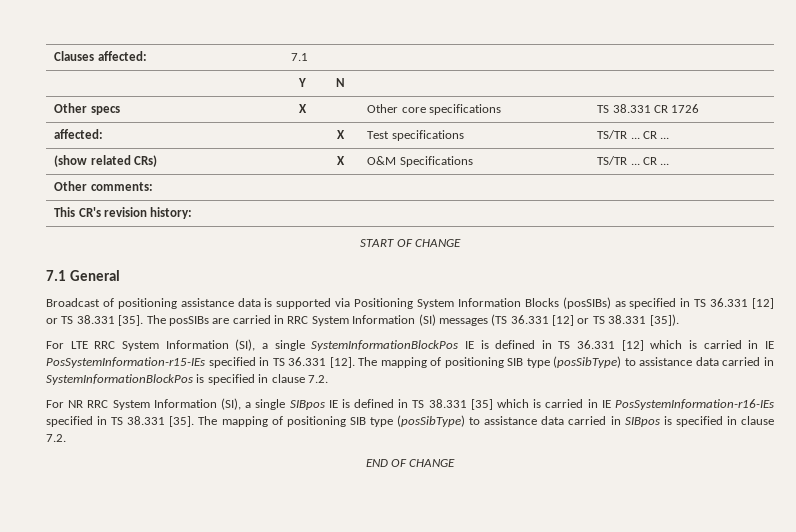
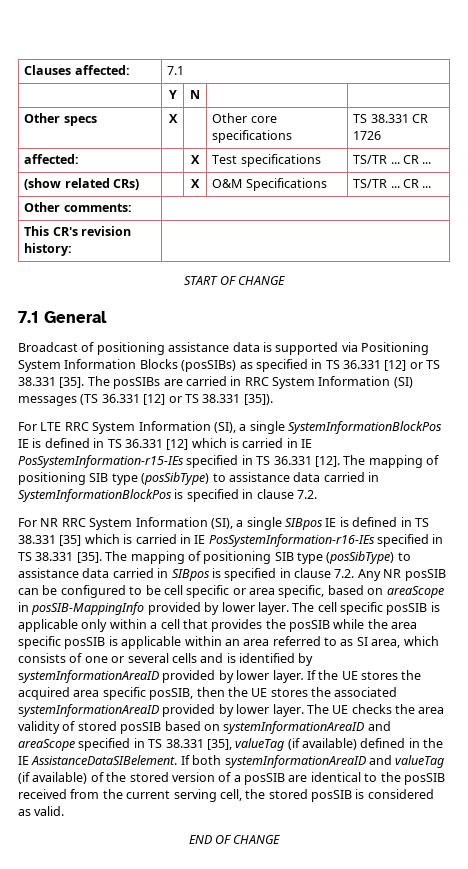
(66, 438) none -> [357,569,446,581] [18,585,444,598] [18,602,440,615] [18,619,418,632] [18,636,439,649] [18,653,314,666] [18,670,422,683] [18,687,398,700] [18,704,445,717] [18,721,391,734] [18,738,444,751] [18,755,445,768] [18,772,445,785] [18,789,434,802] [18,806,65,816] Any NR posSIB can be configured to be cell specific or area specific, based on areaScope in posSIB-MappingInfo provided by lower layer. The cell specific posSIB is applicable only within a cell that provides the posSIB while the area specific posSIB is applicable within an area referred to as SI area, which consists of one or several cells and is identified by systemInformationAreaID provided by lower layer. If the UE stores the acquired area specific posSIB, then the UE stores the associated systemInformationAreaID provided by lower layer. The UE checks the area validity of stored posSIB based on systemInformationAreaID and areaScope specified in TS 38.331 [35], valueTag (if available) defined in the IE AssistanceDataSIBelement. If both systemInformationAreaID and valueTag (if available) of the stored version of a posSIB are identical to the posSIB received from the current serving cell, the stored posSIB is considered as valid.

